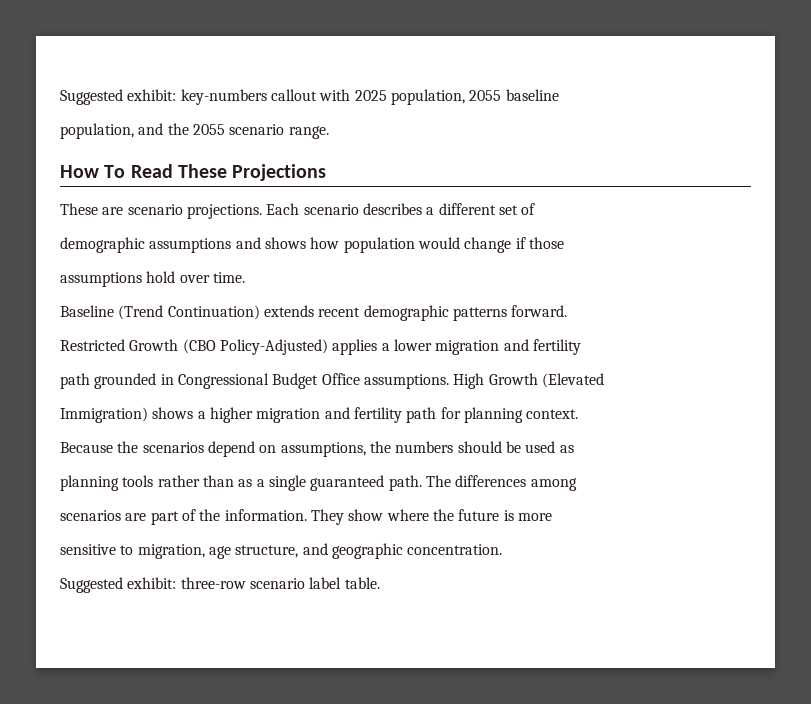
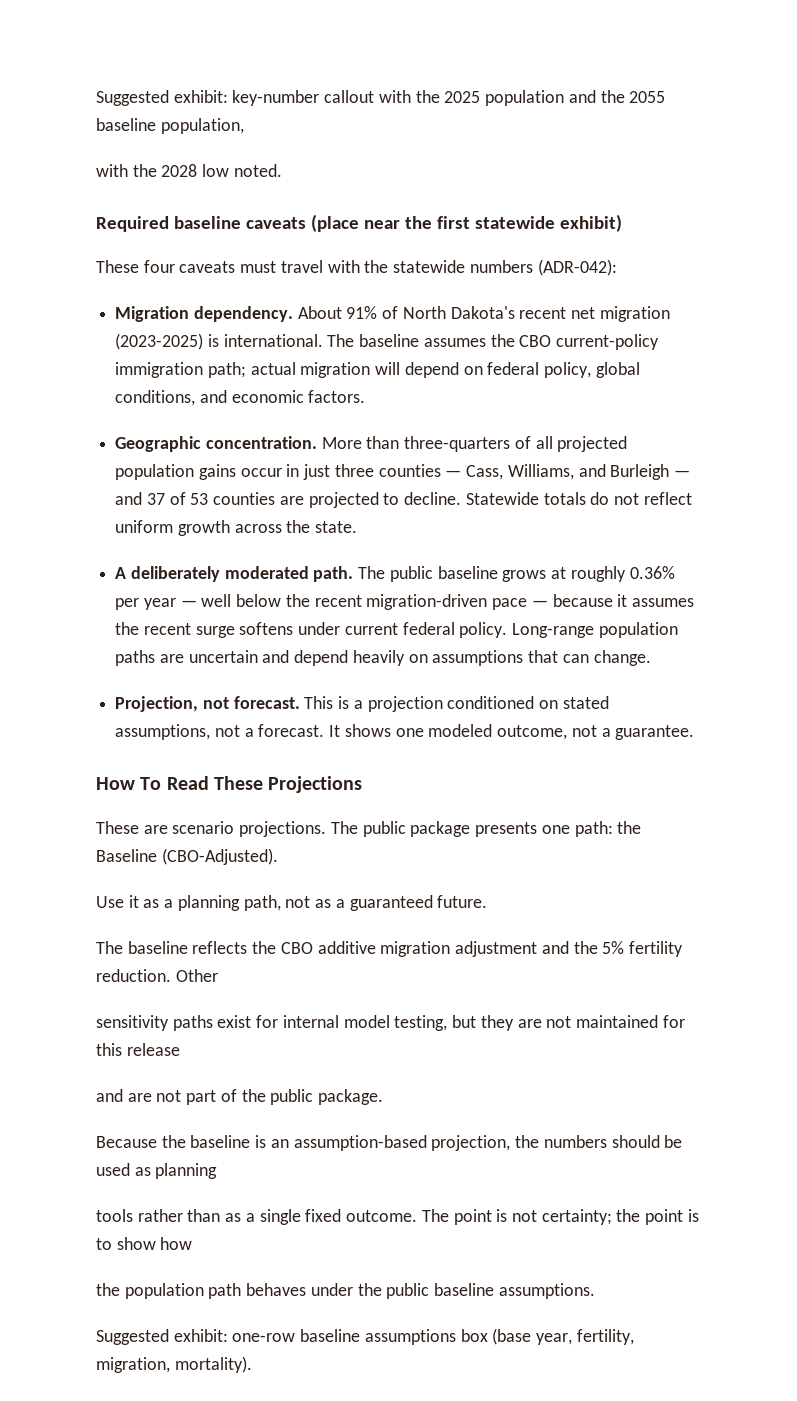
[60,89,267,105] Suggested exhibit: key-numbers -> [96,90,320,106] Suggested exhibit: key-number
[354,89,559,105] [60,123,329,139] 2025 population, 2055 baseline // population, and the 2055 scenario range. -> [415,90,666,106] [96,118,244,134] [96,164,282,177] [96,214,622,232] [96,259,617,276] [115,306,670,322] [115,333,660,350] [115,362,640,378] [115,390,366,406] [115,436,628,452] [115,464,690,480] [115,492,692,508] [115,520,358,536] [115,566,675,582] [115,594,694,610] [115,622,678,638] [115,650,651,666] [115,696,609,712] [115,724,695,740] the 2025 population and the 2055 baseline population, // with the 2028 low noted. // Required baseline caveats (place near the first statewide exhibit) // These four caveats must travel with the statewide numbers (ADR-042): // Migration dependency. About 91% of North Dakota's recent net migration (2023-2025) is international. The baseline assumes the CBO current-policy immigration path; actual migration will depend on federal policy, global conditions, and economic factors. // Geographic concentration. More than three-quarters of all projected population gains occur in just three counties — Cass, Williams, and Burleigh — and 37 of 53 counties are projected to decline. Statewide totals do not reflect uniform growth across the state. // A deliberately moderated path. The public baseline grows at roughly 0.36% per year — well below the recent migration-driven pace — because it assumes the recent surge softens under current federal policy. Long-range population paths are uncertain and depend heavily on assumptions that can change. // Projection, not forecast. This is a projection conditioned on stated assumptions, not a forecast. It shows one modeled outcome, not a guarantee.
[266,203,536,215] [60,237,564,253] [60,271,245,287] [60,305,568,321] [60,339,581,355] [60,373,604,389] [60,407,579,423] [60,441,366,457] Each scenario describes a different set of // demographic assumptions and shows how population would change if those // assumptions hold over time. // Baseline (Trend Continuation) extends recent demographic patterns forward. // Restricted Growth (CBO Policy-Adjusted) applies a lower migration and fertility // path grounded in Congressional Budget Office assumptions. High Growth (Elevated // Immigration) shows a higher migration and fertility path for planning context. // Because the scenarios depend on assumptions, -> [330,821,642,837] [96,848,278,865] [96,895,488,911] [96,941,683,957] [96,969,218,982] [96,1015,685,1031] [96,1043,180,1056] [96,1089,384,1105] [96,1135,511,1151] The public package presents one path: the Baseline (CBO-Adjusted). // Use it as a planning path, not as a guaranteed future. // The baseline reflects the CBO additive migration adjustment and the 5% fertility reduction. Other // sensitivity paths exist for internal model testing, but they are not maintained for this release // and are not part of the public package. // Because the baseline is an assumption-based projection,
[60,475,119,491] // planning -> [155,1163,218,1179] planning //
[310,475,577,491] [60,509,552,525] [60,543,503,559] [60,577,380,593] guaranteed path. The differences among // scenarios are part of the information. They show where the future is more // sensitive to migration, age structure, and geographic concentration. // Suggested exhibit: three-row scenario label table. -> [305,1209,699,1225] [96,1237,193,1250] [96,1283,595,1299] [96,1328,634,1345] [96,1356,252,1373] fixed outcome. The point is not certainty; the point is to show how // the population path behaves under the public baseline assumptions. // Suggested exhibit: one-row baseline assumptions box (base year, fertility, migration, mortality).

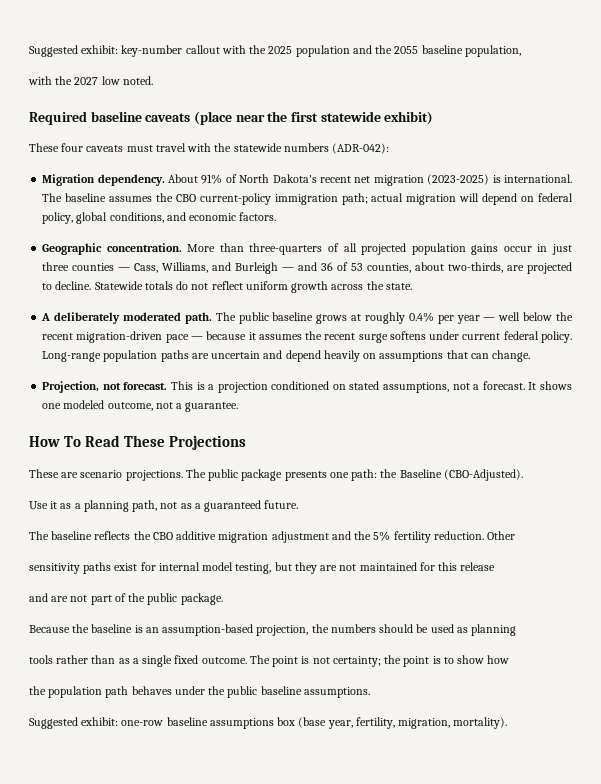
[161,164,198,177] 2028 -> [74,77,99,85] 2027
[146,493,165,505] 37 -> [321,262,334,271] 36
[213,492,276,505] counties -> [367,262,504,273] counties, about two-thirds,
[629,566,675,579] 0.36% -> [408,312,434,322] 0.4%

